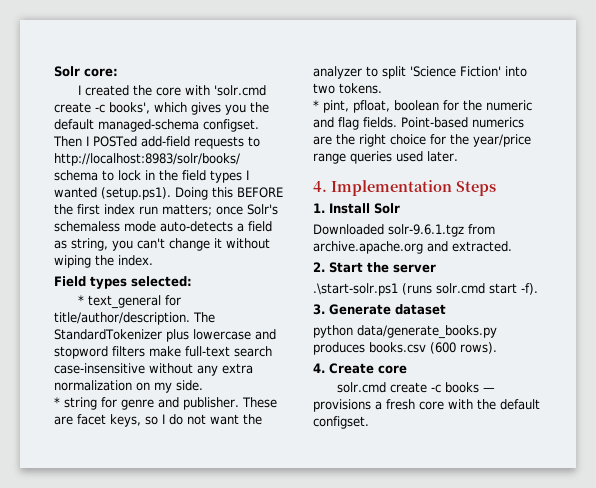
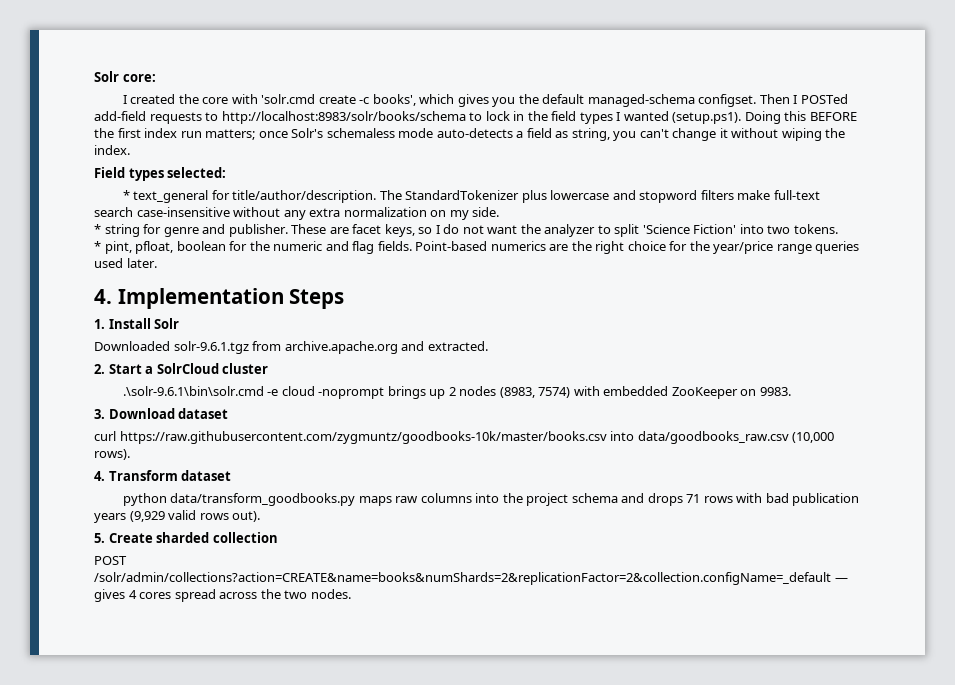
[367,262,436,273] [313,283,538,296] [313,304,446,315] [313,325,497,339] [313,342,497,355] [313,363,407,374] [336,382,495,393] [313,399,540,412] [313,416,369,429] the server // .\start-solr.ps1 (runs solr.cmd start -f). // 3. Generate dataset // python data/generate_books.py produces books.csv (600 rows). // 4. Create core // solr.cmd create -c books — provisions a fresh core with the default configset. -> [145,363,269,374] [122,386,791,399] [94,408,229,419] [94,431,835,444] [94,449,130,460] [94,470,232,481] [122,493,860,506] [94,510,261,523] [94,532,278,543] [94,556,127,565] [94,572,848,585] [94,589,351,602] a SolrCloud cluster // .\solr-9.6.1\bin\solr.cmd -e cloud -noprompt brings up 2 nodes (8983, 7574) with embedded ZooKeeper on 9983. // 3. Download dataset // curl https://raw.githubusercontent.com/zygmuntz/goodbooks-10k/master/books.csv into data/goodbooks_raw.csv (10,000 rows). // 4. Transform dataset // python data/transform_goodbooks.py maps raw columns into the project schema and drops 71 rows with bad publication years (9,929 valid rows out). // 5. Create sharded collection // POST /solr/admin/collections?action=CREATE&name=books&numShards=2&replicationFactor=2&collection.configName=_default — gives 4 cores spread across the two nodes.

